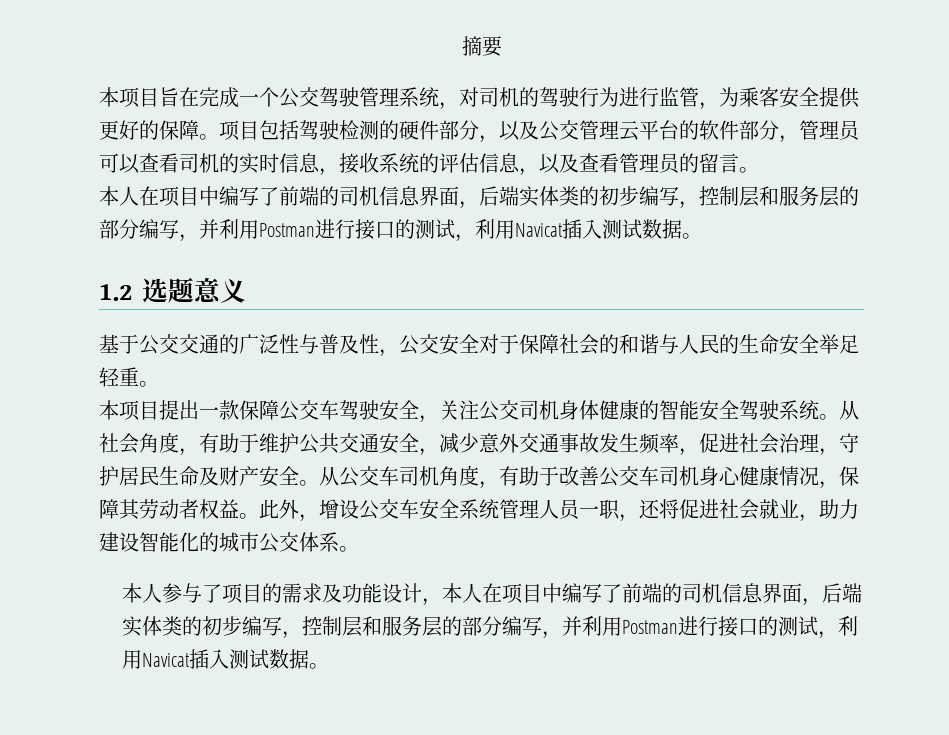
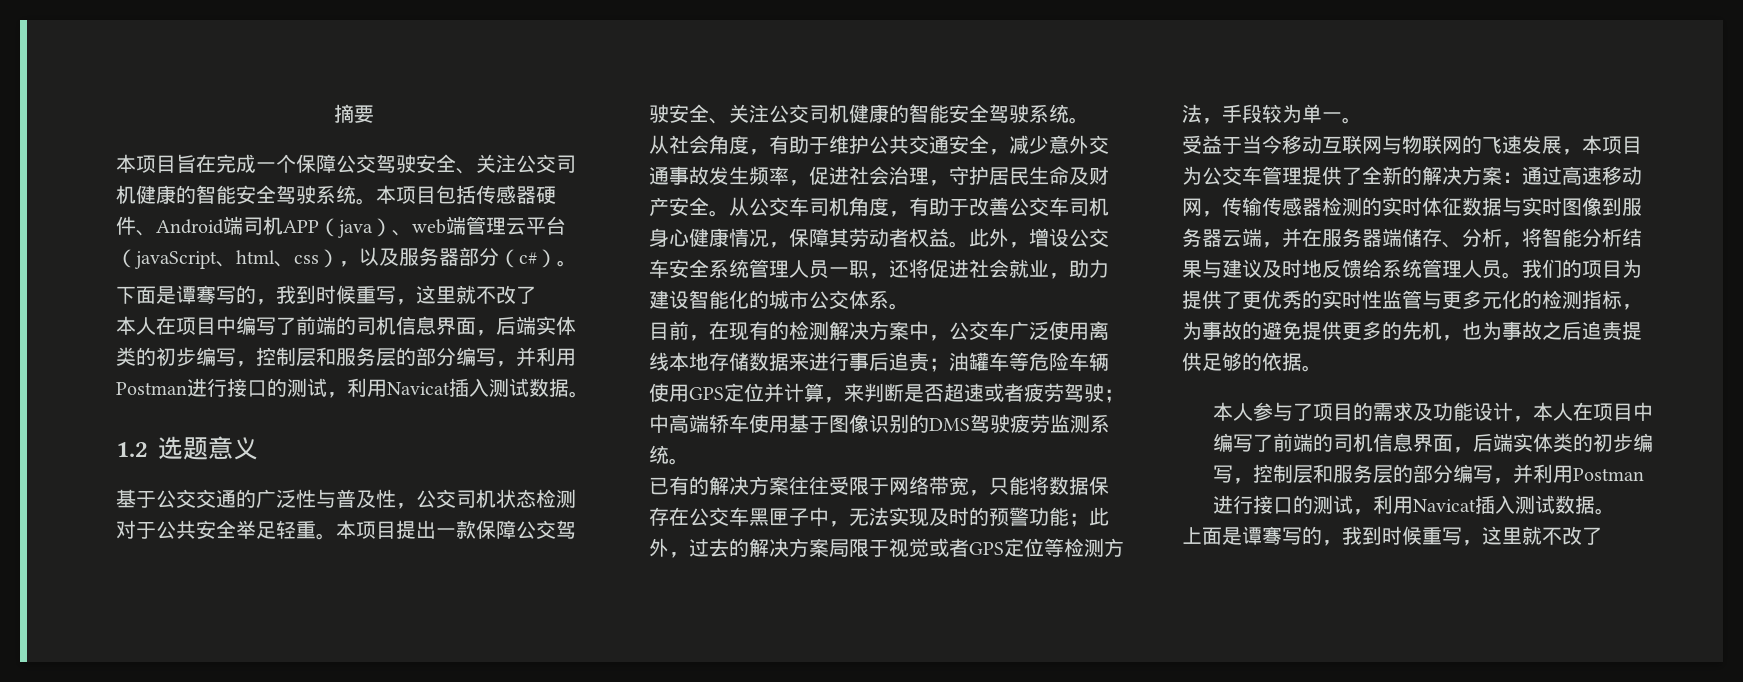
[279,87,860,110] [99,120,861,143] [99,153,759,176] 公交驾驶管理系统，对司机的驾驶行为进行监管，为乘客安全提供更好的保障。项目包括驾驶检测的硬件部分，以及公交管理云平台的软件部分，管理员可以查看司机的实时信息，接收系统的评估信息，以及查看管理员的留言。 -> [296,154,576,174] [116,185,556,205] [116,216,566,238] [116,247,577,269] [116,285,536,305] 保障公交驾驶安全、关注公交司机健康的智能安全驾驶系统。本项目包括传感器硬件、Android端司机APP（java）、web端管理云平台（javaScript、html、css），以及服务器部分（c#）。 // 下面是谭骞写的，我到时候重写，这里就不改了
[439,334,779,355] 安全对于保障社会的和谐与人民的生命 -> [456,489,576,508] [116,520,196,539] 司机状态检测对于公共
(159, 384) // -> (336, 536) none
[319,400,839,423] 车驾驶安全，关注公交司机身体健康的智能安全驾驶系统。 -> [556,520,576,539] [649,104,1089,124] 驾驶安全、关注公交司机健康的智能安全驾驶系统。 //
(359, 549) none -> [649,321,1109,341] [649,352,1109,372] [649,383,1124,403] [649,414,1110,434] [649,445,689,465] [649,476,1109,496] [649,507,1109,527] [649,538,1124,558] [1182,104,1362,124] [1182,135,1642,155] [1182,166,1642,186] [1182,197,1642,217] [1182,228,1642,248] [1182,259,1642,279] [1182,290,1642,310] [1182,321,1642,341] [1182,352,1322,372] // 目前，在现有的检测解决方案中，公交车广泛使用离线本地存储数据来进行事后追责；油罐车等危险车辆使用GPS定位并计算，来判断是否超速或者疲劳驾驶；中高端轿车使用基于图像识别的DMS驾驶疲劳监测系统。 // 已有的解决方案往往受限于网络带宽，只能将数据保存在公交车黑匣子中，无法实现及时的预警功能；此外，过去的解决方案局限于视觉或者GPS定位等检测方法，手段较为单一。 // 受益于当今移动互联网与物联网的飞速发展，本项目为公交车管理提供了全新的解决方案：通过高速移动网，传输传感器检测的实时体征数据与实时图像到服务器云端，并在服务器端储存、分析，将智能分析结果与建议及时地反馈给系统管理人员。我们的项目为提供了更优秀的实时性监管与更多元化的检测指标，为事故的避免提供更多的先机，也为事故之后追责提供足够的依据。
(329, 666) none -> [1182,526,1602,546] // 上面是谭骞写的，我到时候重写，这里就不改了

